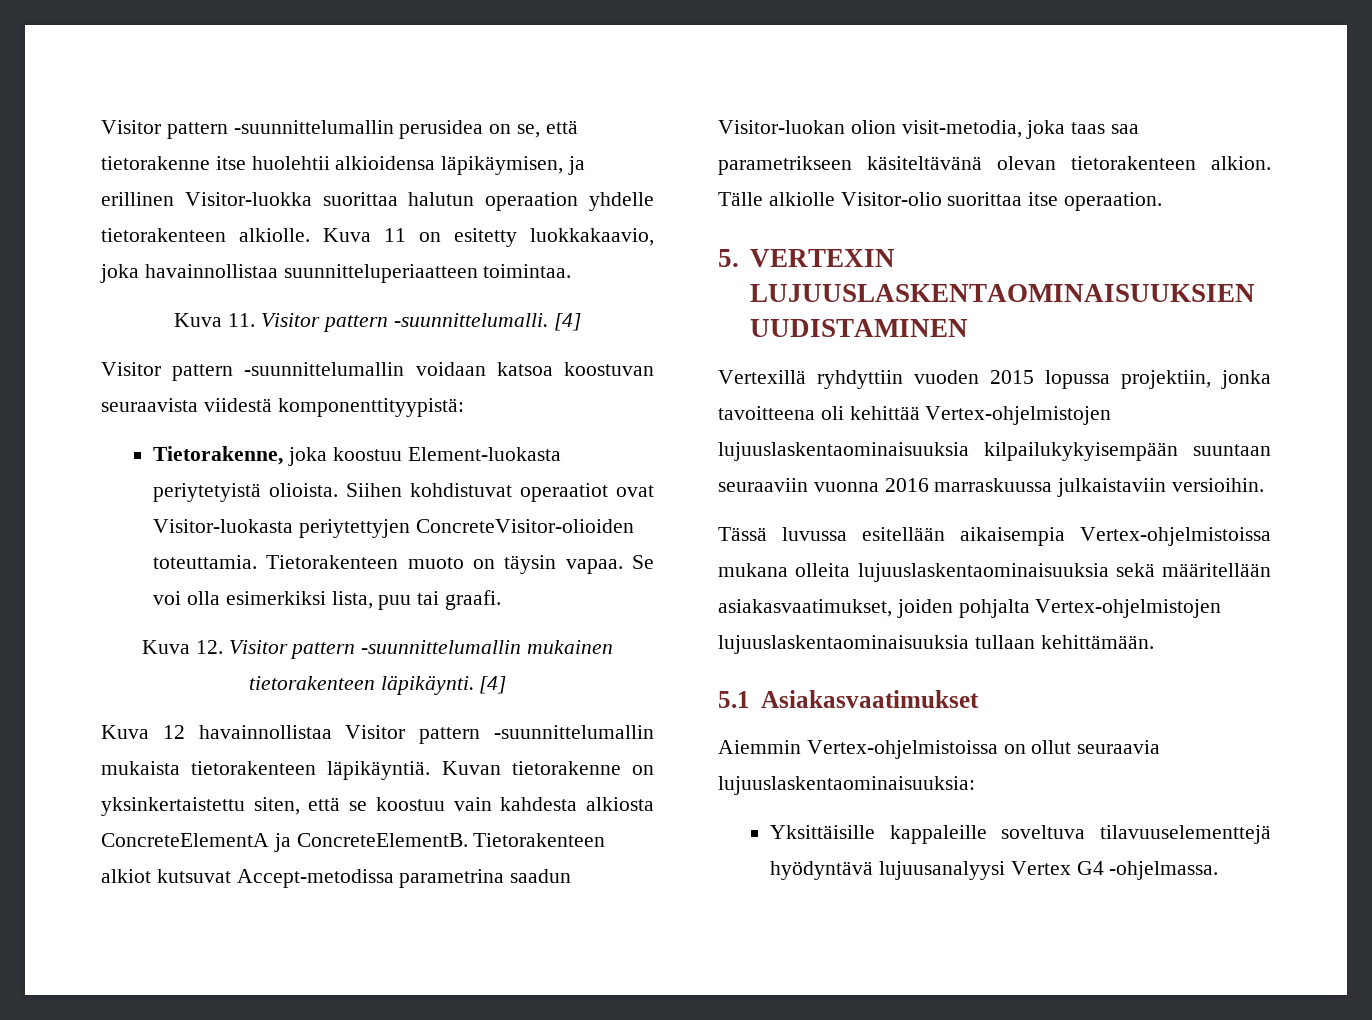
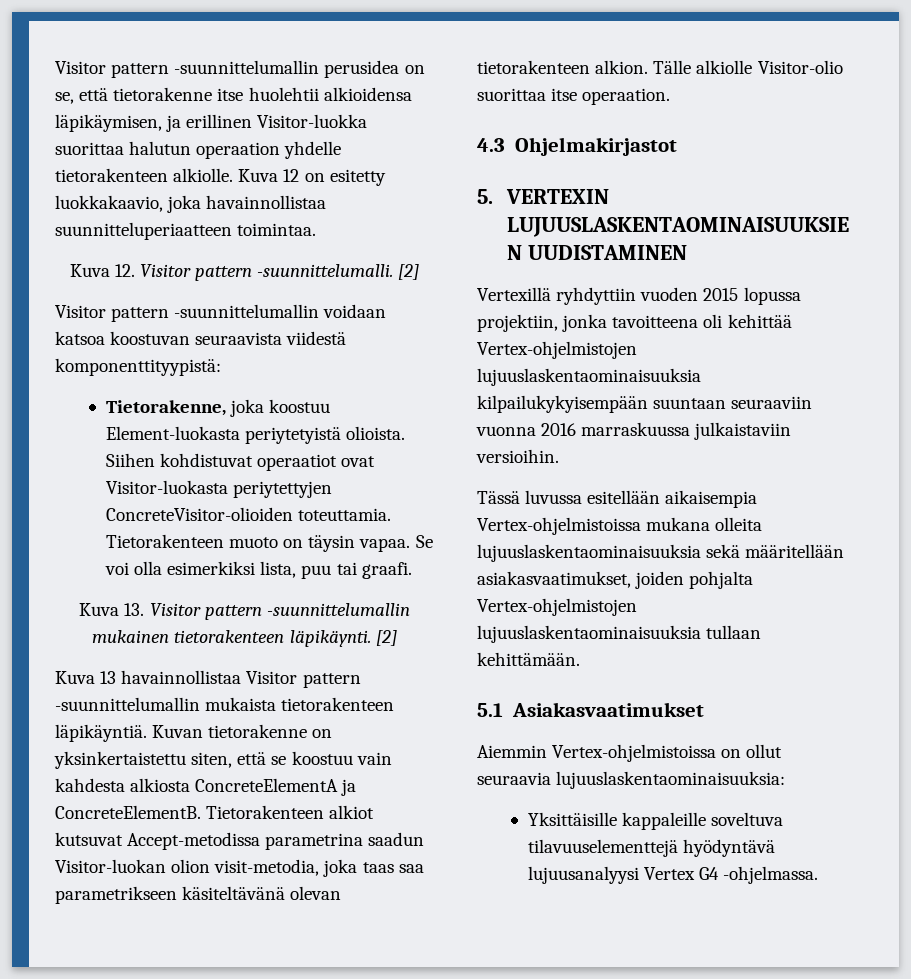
[384,228,406,242] 11 -> [283,169,300,182] 12
[228,313,256,327] 11. -> [114,264,135,277] 12.
[553,313,581,331] [4] -> [398,264,420,280] [2]
[195,640,223,654] 12. -> [124,603,145,616] 13.
[479,676,507,694] [101,725,185,739] [4] // Kuva 12 -> [375,630,397,646] [55,671,117,684] [2] // Kuva 13
(1163, 201) none -> [477,137,677,156] // 4.3 Ohjelmakirjastot

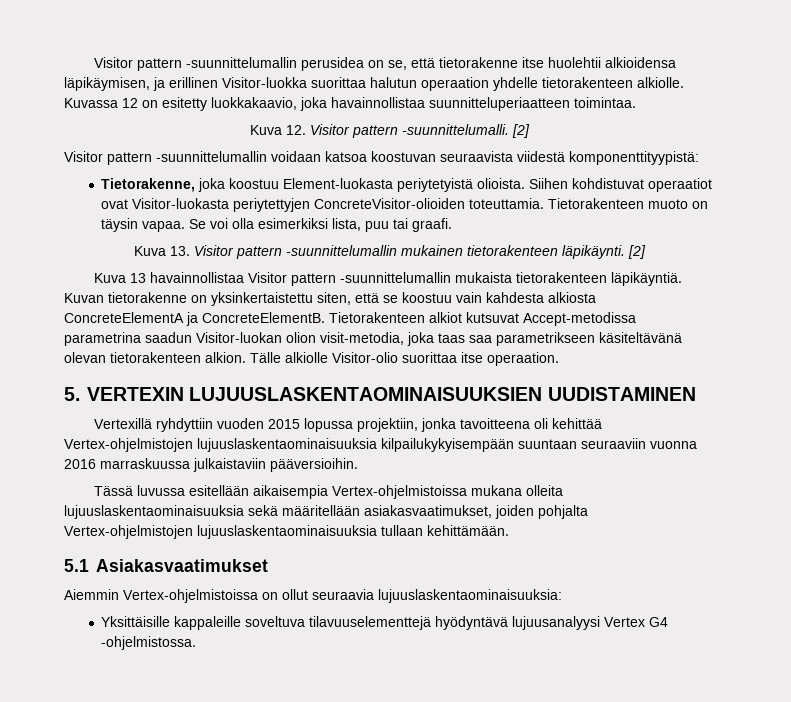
[238,169,279,182] Kuva -> [64,98,118,108] Kuvassa
[477,137,677,156] // 4.3 Ohjelmakirjastot -> (559, 359) none
[476,449,559,463] versioihin. -> [270,458,358,472] pääversioihin.
[723,866,819,884] -ohjelmassa. -> [101,636,197,650] -ohjelmistossa.

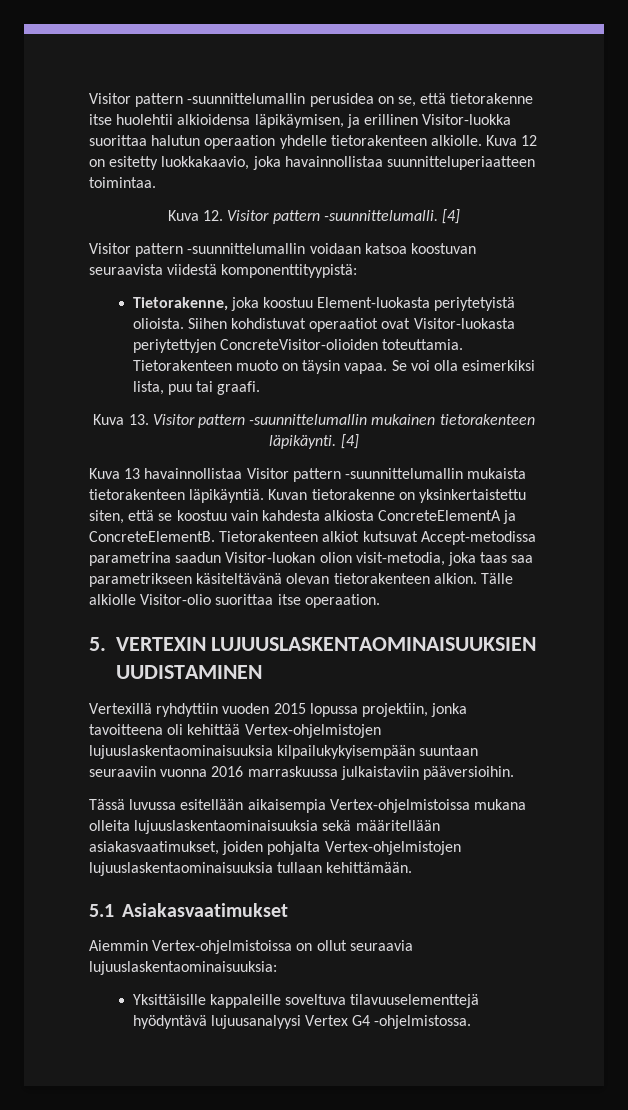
[64,98,118,108] Kuvassa -> [486,135,518,146] Kuva
[511,124,530,138] [2] -> [441,209,460,224] [4]
[627,245,646,259] [2] -> [340,434,359,449] [4]

